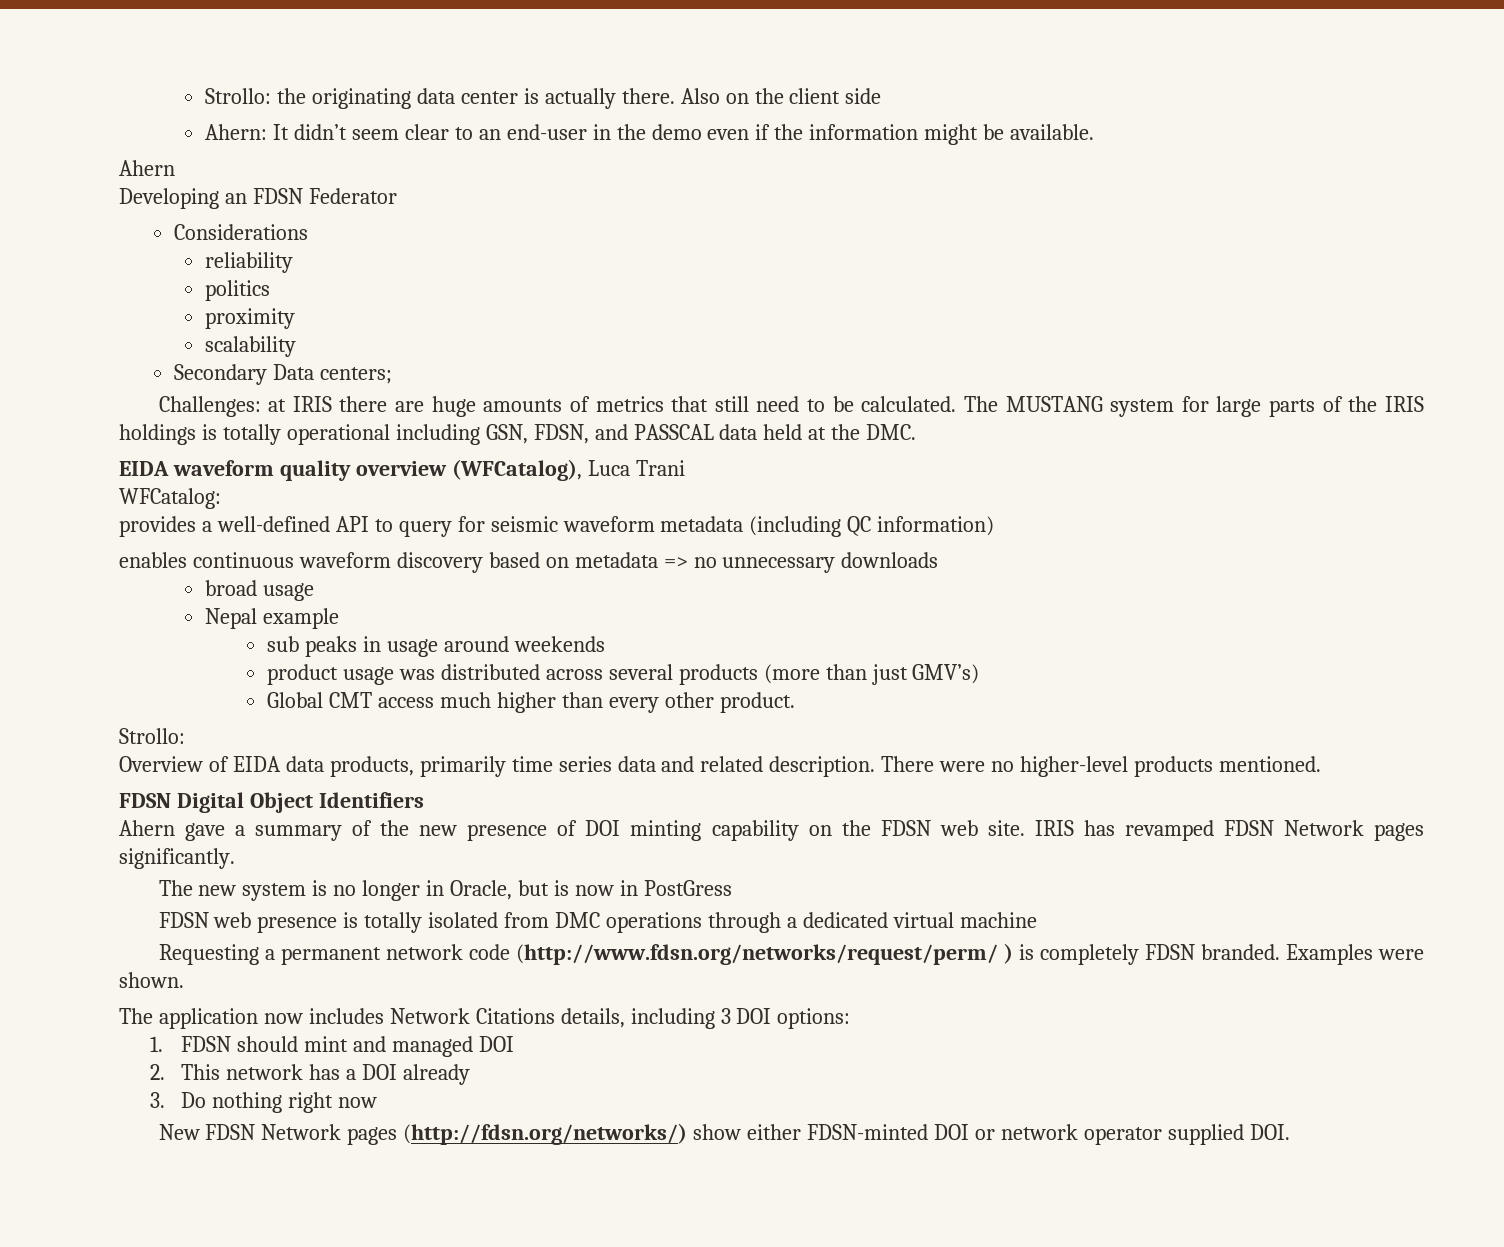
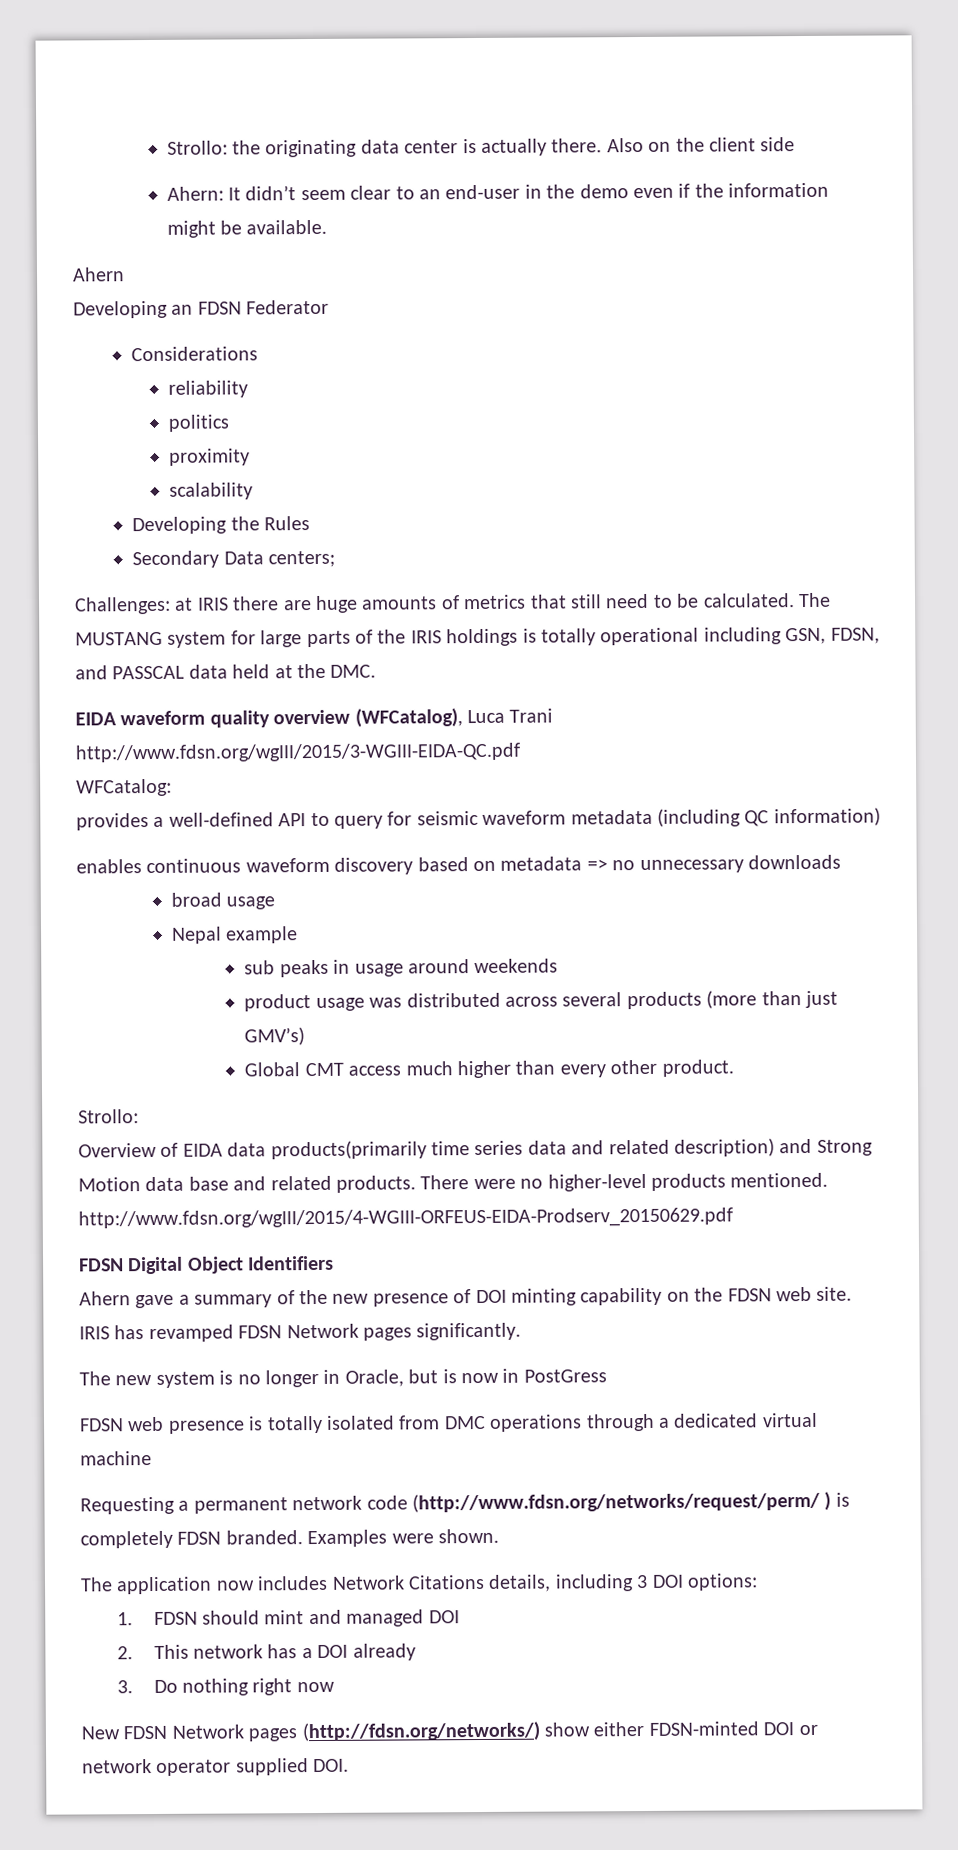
(297, 346) none -> [132,516,311,535] // Developing the Rules
(685, 468) none -> [75,742,520,763] http://www.fdsn.org/wgIII/2015/3-WGIII-EIDA-QC.pdf
[329,756,506,777] products, primarily -> [270,1140,427,1160] products(primarily
[769,756,876,777] description. -> [673,1138,873,1157] [78,1175,416,1193] description) and Strong Motion data base and related products.
(1321, 764) none -> [78,1207,733,1230] http://www.fdsn.org/wgIII/2015/4-WGIII-ORFEUS-EIDA-Prodserv_20150629.pdf

